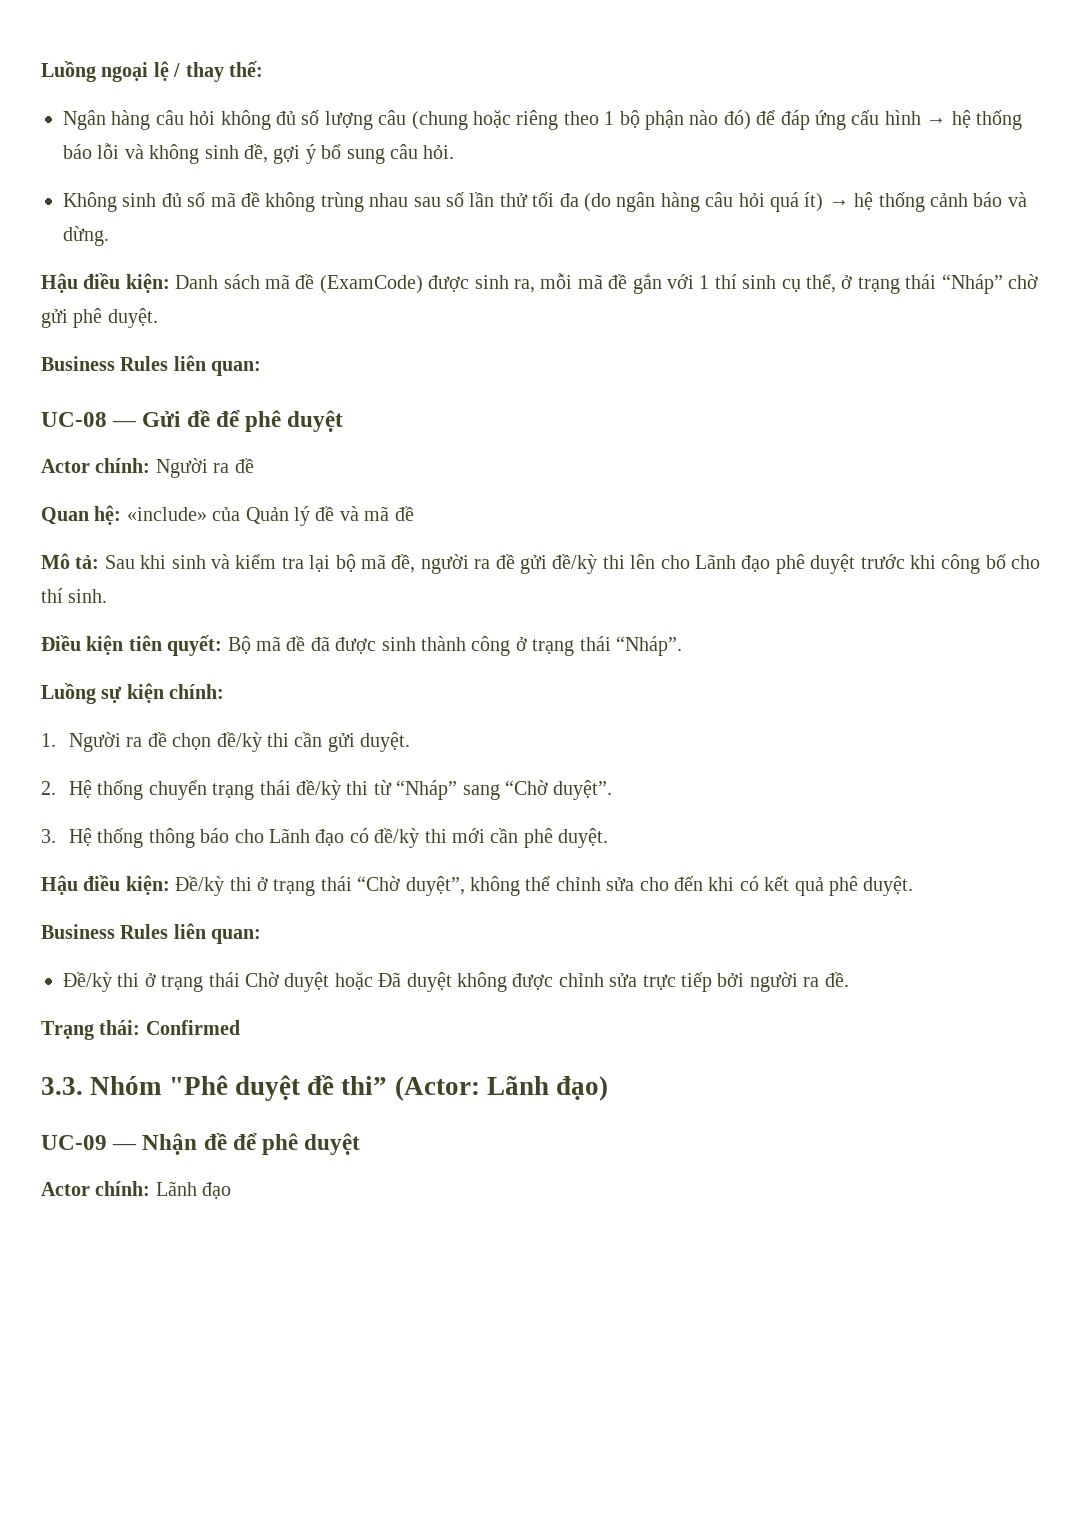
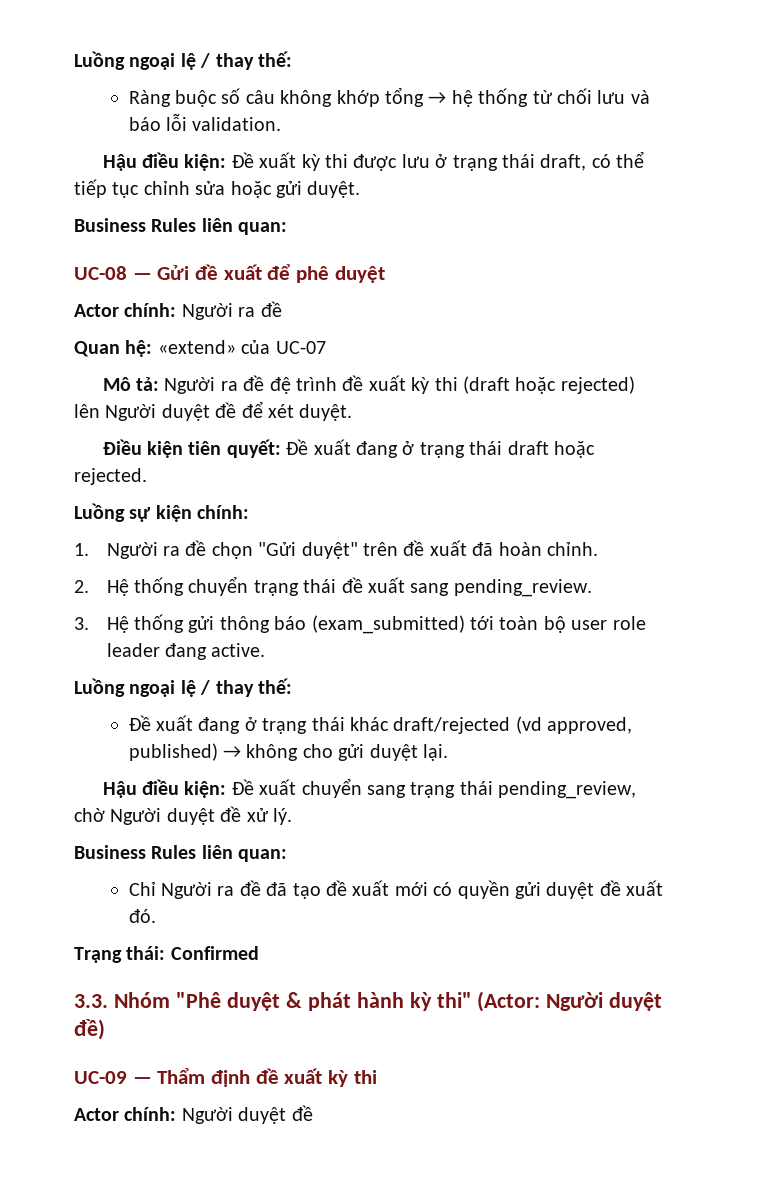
[41,61,263,82] [63,110,1022,130] [63,143,455,164] [63,192,1027,212] [63,226,109,246] [41,273,1038,294] [41,308,103,328] Luồng ngoại lệ / thay thế: // Ngân hàng câu hỏi không đủ số lượng câu (chung hoặc riêng theo 1 bộ phận nào đó) để đáp ứng cấu hình → hệ thống báo lỗi và không sinh đề, gợi ý bổ sung câu hỏi. // Không sinh đủ số mã đề không trùng nhau sau số lần thử tối đa (do ngân hàng câu hỏi quá ít) → hệ thống cảnh báo và dừng. // Hậu điều kiện: Danh sách mã đề (ExamCode) được sinh ra, mỗi mã đề gắn với 1 thí sinh cụ thể, ở trạng thái “Nháp” chờ gửi phê -> [74,51,292,70] [128,87,650,107] [128,114,282,131] [102,151,645,171] [74,179,302,198] Luồng ngoại lệ / thay thế: // Ràng buộc số câu không khớp tổng → hệ thống từ chối lưu và báo lỗi validation. // Hậu điều kiện: Đề xuất kỳ thi được lưu ở trạng thái draft, có thể tiếp tục chỉnh sửa hoặc gửi
(210, 418) none -> [223,264,262,280] xuất
[126,506,414,526] [41,553,1041,574] [41,588,108,603] [41,635,682,656] «include» của Quản lý đề và mã đề // Mô tả: Sau khi sinh và kiểm tra lại bộ mã đề, người ra đề gửi đề/kỳ thi lên cho Lãnh đạo phê duyệt trước khi công bố cho thí sinh. // Điều kiện tiên quyết: Bộ mã đề đã được sinh thành công ở trạng thái “Nháp”. -> [157,340,326,354] [102,375,635,394] [74,401,353,421] [102,439,595,458] [74,468,147,485] «extend» của UC-07 // Mô tả: Người ra đề đệ trình đề xuất kỳ thi (draft hoặc rejected) lên Người duyệt đề để xét duyệt. // Điều kiện tiên quyết: Đề xuất đang ở trạng thái draft hoặc rejected.
[216,732,411,752] đề/kỳ thi cần gửi duyệt. -> [258,540,599,559] "Gửi duyệt" trên đề xuất đã hoàn chỉnh.
[296,780,613,800] đề/kỳ thi từ “Nháp” sang “Chờ duyệt”. -> [341,577,592,597] đề xuất sang pending_review.
(144, 838) none -> [188,616,215,633] gửi
[234,828,609,848] [41,875,914,896] [41,923,262,944] [63,972,849,992] cho Lãnh đạo có đề/kỳ thi mới cần phê duyệt. // Hậu điều kiện: Đề/kỳ thi ở trạng thái “Chờ duyệt”, không thể chỉnh sửa cho đến khi có kết quả phê duyệt. // Business Rules liên quan: // Đề/kỳ thi ở trạng thái Chờ duyệt hoặc Đã duyệt không được chỉnh sửa trực tiếp bởi người ra đề. -> [311,615,646,634] [106,643,266,660] [74,678,292,697] [128,715,633,734] [128,743,449,761] [102,778,637,799] [74,806,292,825] [74,845,288,862] [128,880,664,899] [128,909,156,923] (exam_submitted) tới toàn bộ user role leader đang active. // Luồng ngoại lệ / thay thế: // Đề xuất đang ở trạng thái khác draft/rejected (vd approved, published) → không cho gửi duyệt lại. // Hậu điều kiện: Đề xuất chuyển sang trạng thái pending_review, chờ Người duyệt đề xử lý. // Business Rules liên quan: // Chỉ Người ra đề đã tạo đề xuất mới có quyền gửi duyệt đề xuất đó.
[307,1075,609,1101] [41,1133,361,1155] [41,1181,232,1199] đề thi” (Actor: Lãnh đạo) // UC-09 — Nhận đề để phê duyệt // Actor chính: Lãnh đạo -> [285,991,663,1012] [74,1019,105,1040] [74,1068,377,1087] [74,1105,313,1124] & phát hành kỳ thi" (Actor: Người duyệt đề) // UC-09 — Thẩm định đề xuất kỳ thi // Actor chính: Người duyệt đề

